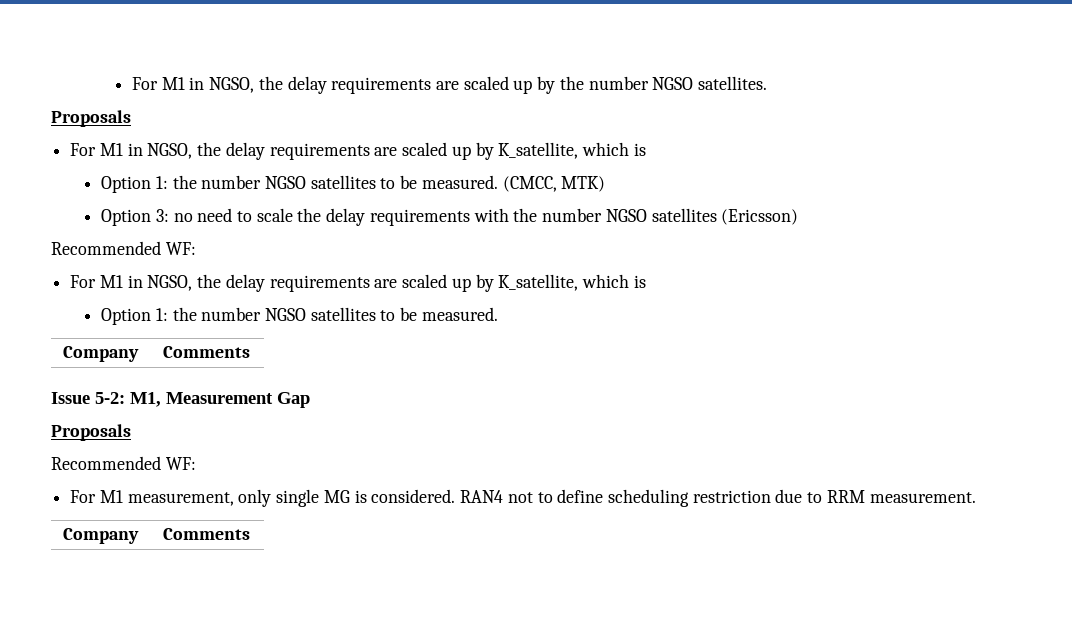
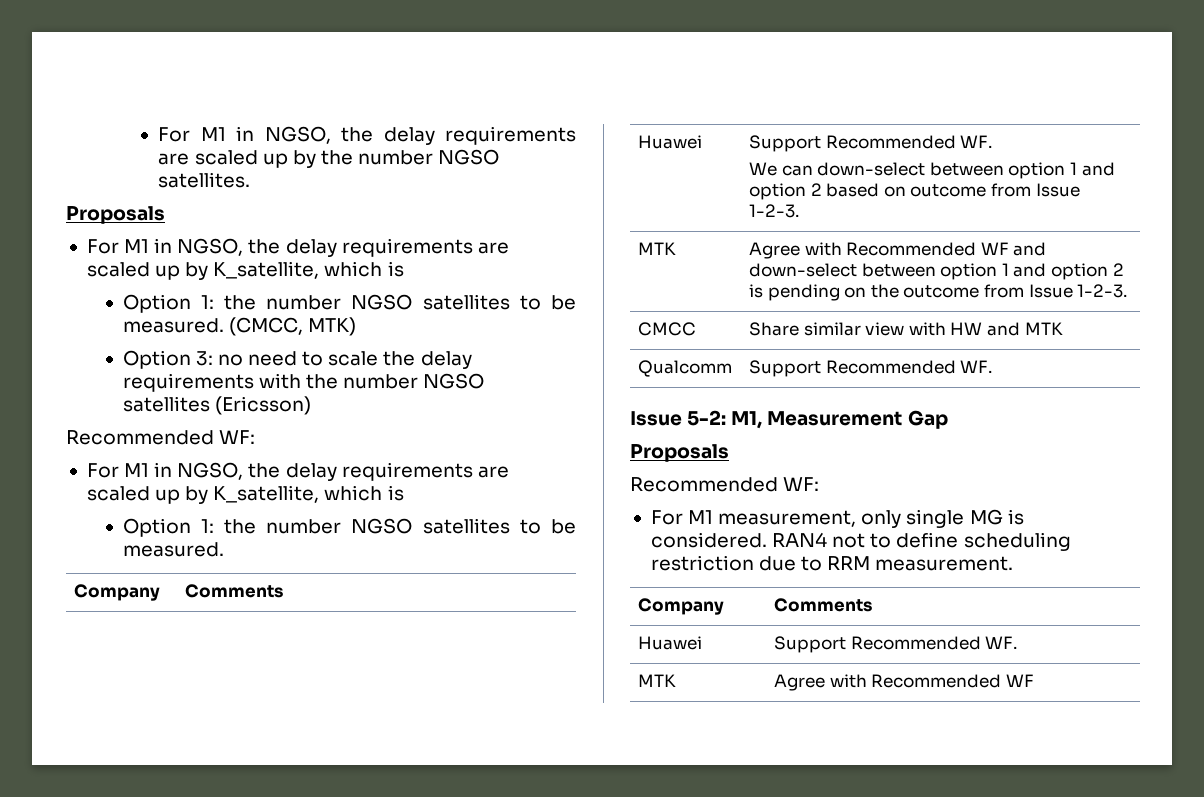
(251, 352) none -> [638,135,703,149] [749,135,993,152] [749,162,1115,179] [749,183,1080,200] [749,204,800,218] [638,242,677,255] [749,242,1047,259] [749,263,1124,280] [749,284,1128,301] [638,322,697,336] [749,322,1063,336] [638,360,733,377] [749,360,993,377] // Huawei | Support Recommended WF. // We can down-select between option 1 and option 2 based on outcome from Issue 1-2-3. // MTK | Agree with Recommended WF and down-select between option 1 and option 2 is pending on the outcome from Issue 1-2-3. // CMCC | Share similar view with HW and MTK // Qualcomm | Support Recommended WF.
(251, 534) none -> [638,636,703,650] [774,636,1018,653] [638,674,677,687] [774,674,1034,691] // Huawei | Support Recommended WF. // MTK | Agree with Recommended WF

